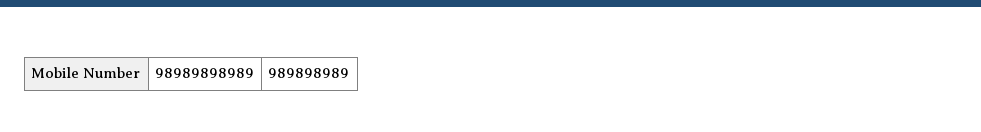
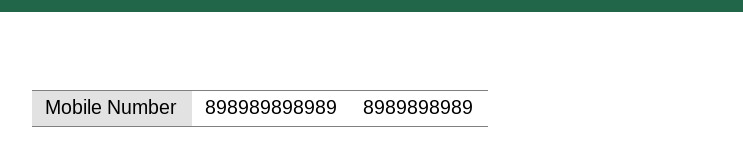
[154,68,254,78] [267,68,349,78] 98989898989 | 989898989 -> [204,100,337,114] [362,100,473,114] 898989898989 | 8989898989

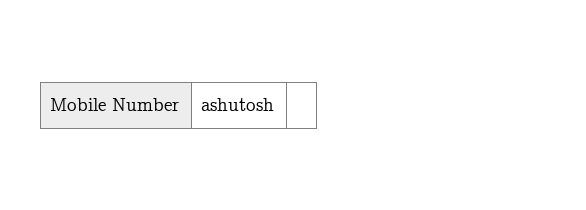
[204,100,337,114] [362,100,473,114] 898989898989 | 8989898989 -> [201,98,275,111] ashutosh |

